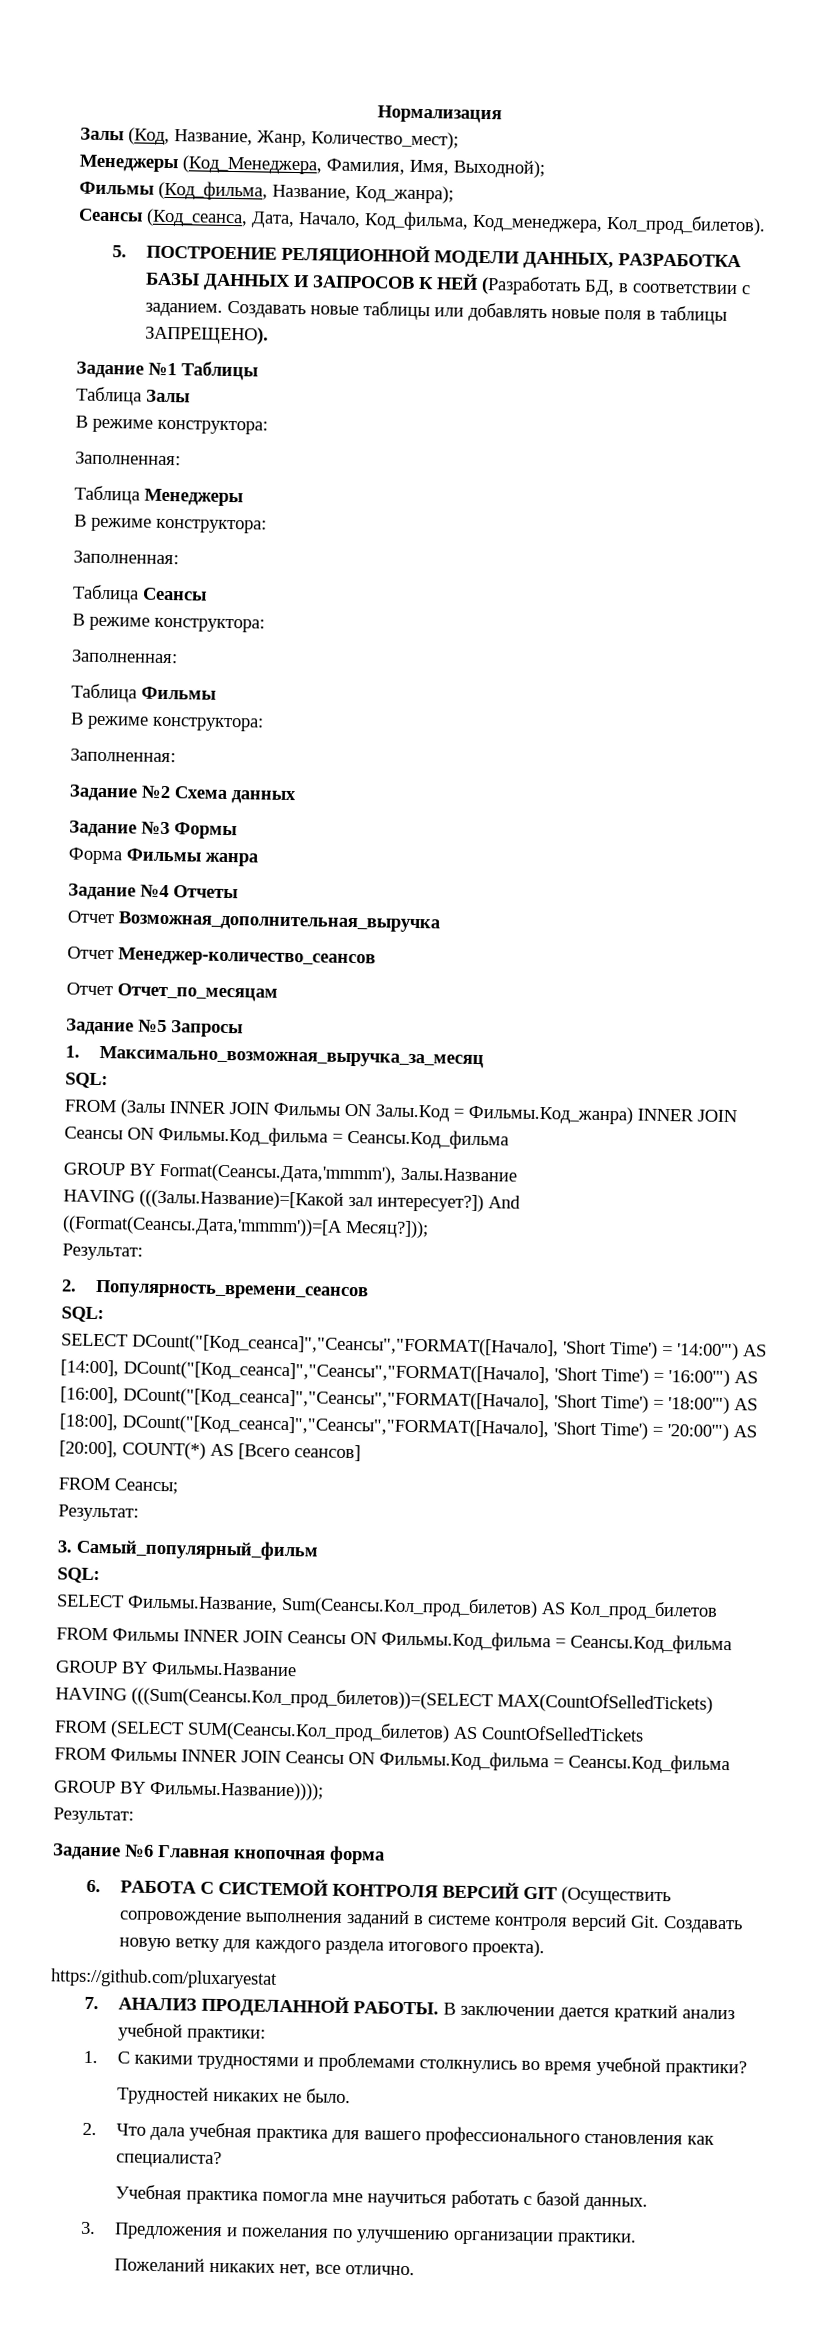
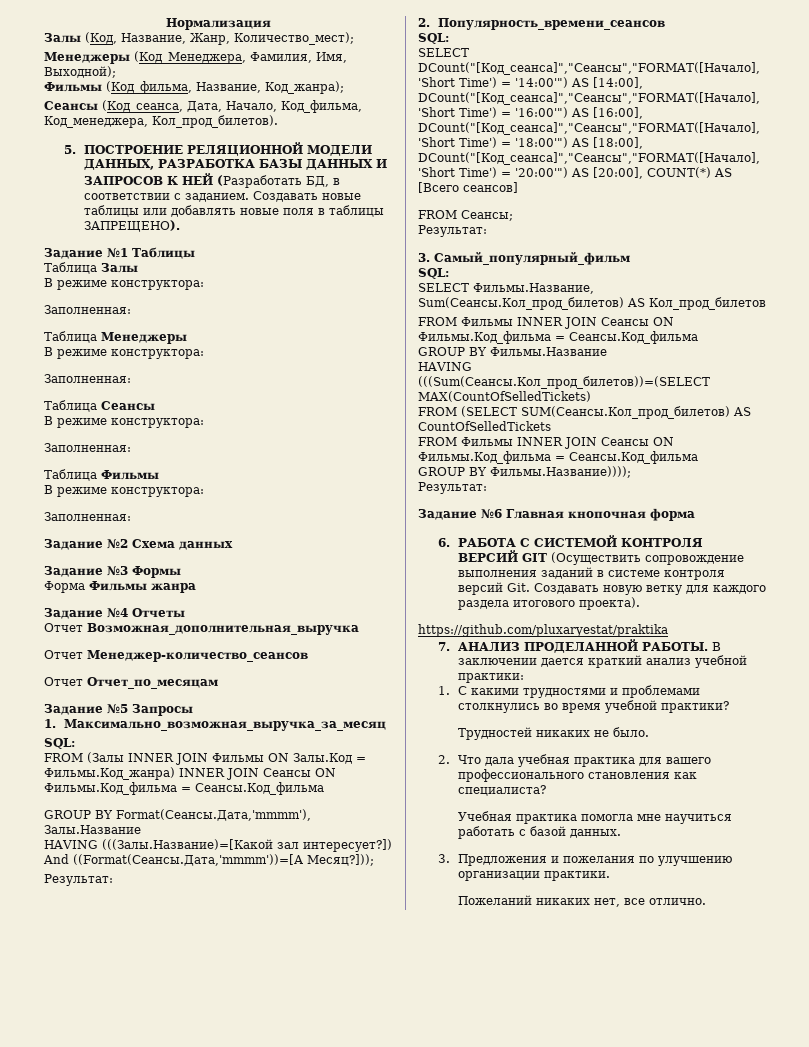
[50,1968,278,1989] https://github.com/pluxaryestat -> [418,624,668,637] https://github.com/pluxaryestat/praktika

